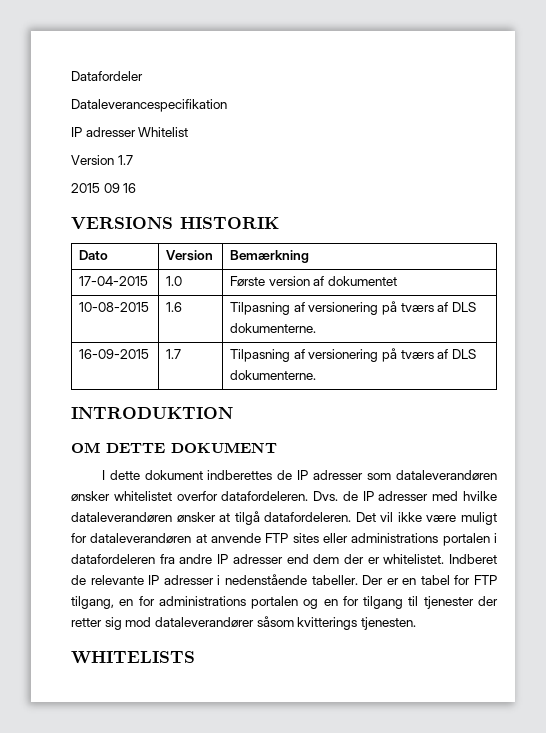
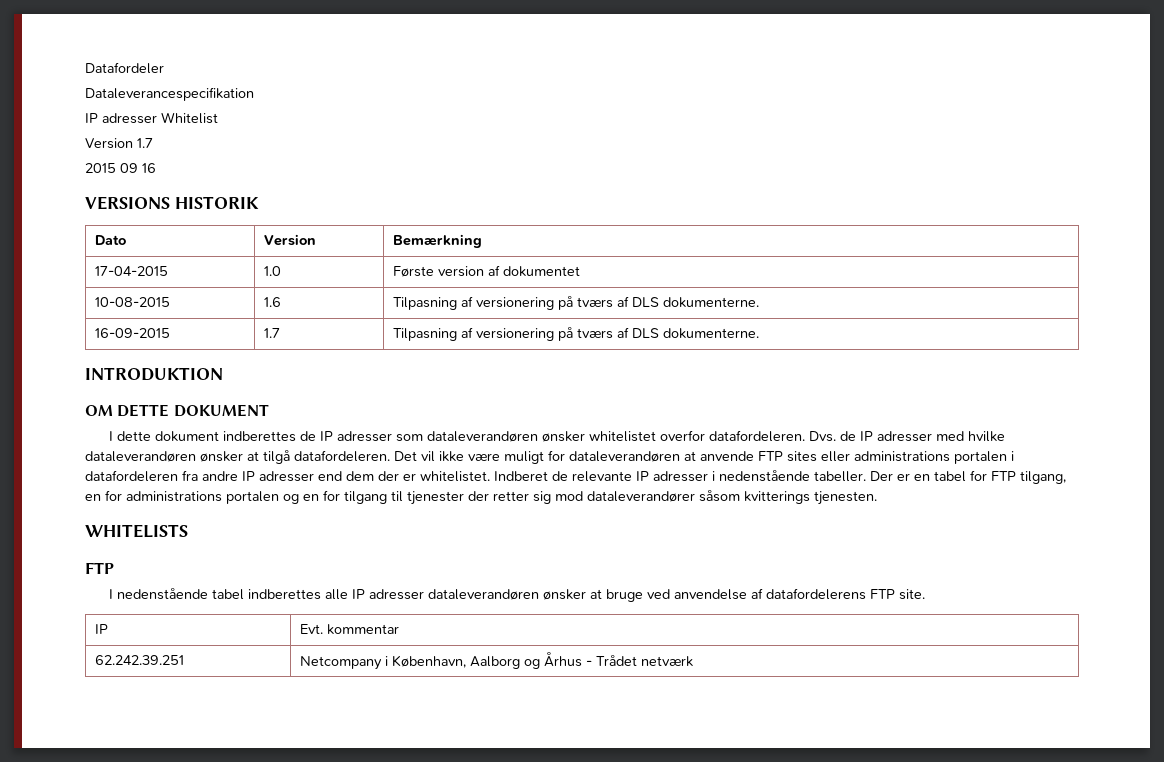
(195, 657) none -> [85,562,114,574] [108,588,925,602] [95,624,109,634] [300,624,400,635] [95,655,185,665] [300,652,694,670] // FTP // I nedenstående tabel indberettes alle IP adresser dataleverandøren ønsker at bruge ved anvendelse af datafordelerens FTP site. // IP | Evt. kommentar // 62.242.39.251 | Netcompany i København, Aalborg og Århus - Trådet netværk

